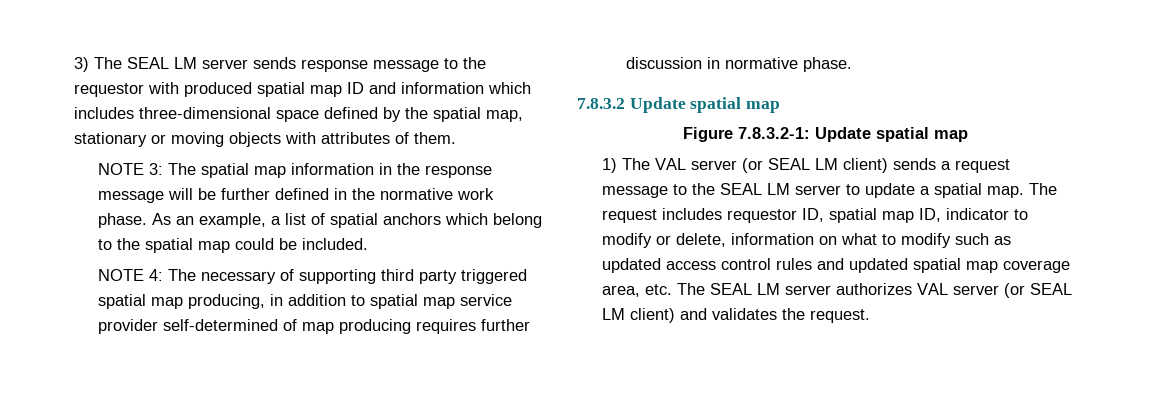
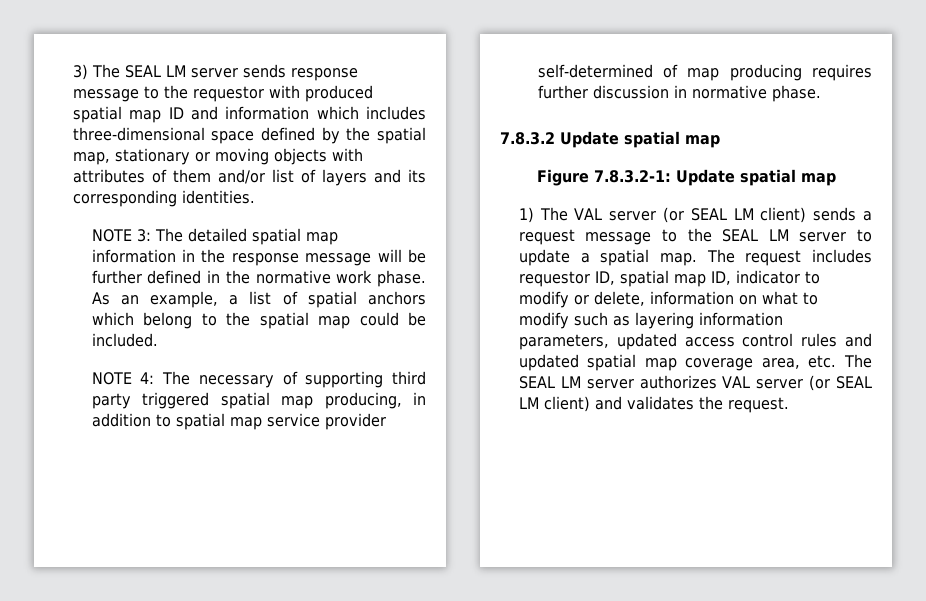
[413,132,456,144] them. -> [172,169,426,186] [72,190,255,207] them and/or list of layers and its corresponding identities.
(197, 169) none -> [187,228,247,242] detailed
(1011, 240) none -> [634,312,783,329] [518,334,609,350] layering information parameters,

